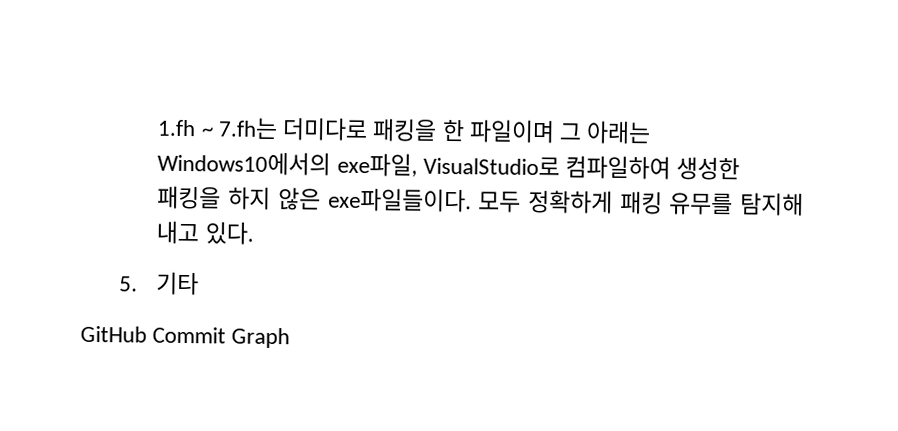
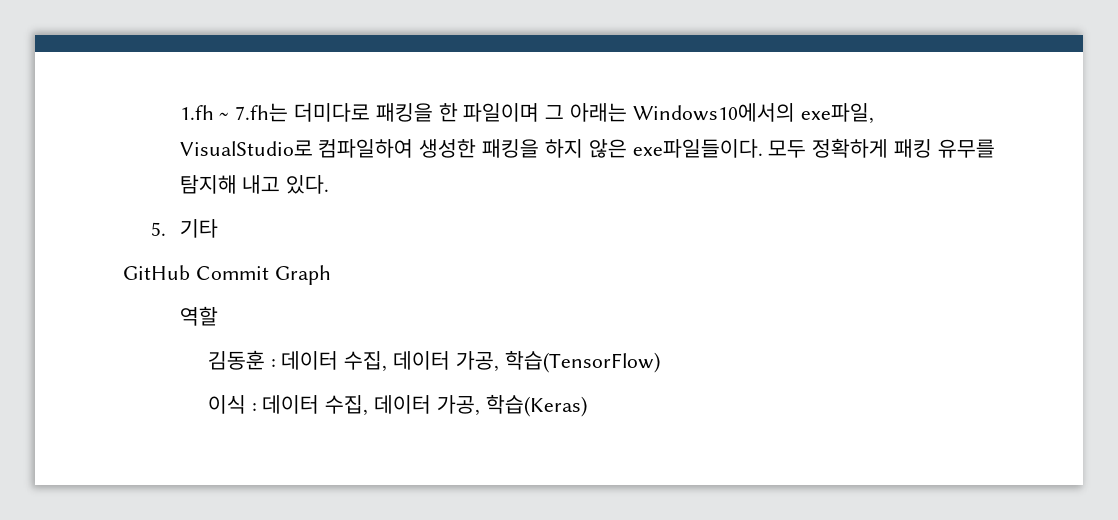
(291, 338) none -> [179,306,218,326] [207,350,660,373] [207,394,587,417] // 역할 // 김동훈 : 데이터 수집, 데이터 가공, 학습(TensorFlow) // 이식 : 데이터 수집, 데이터 가공, 학습(Keras)

